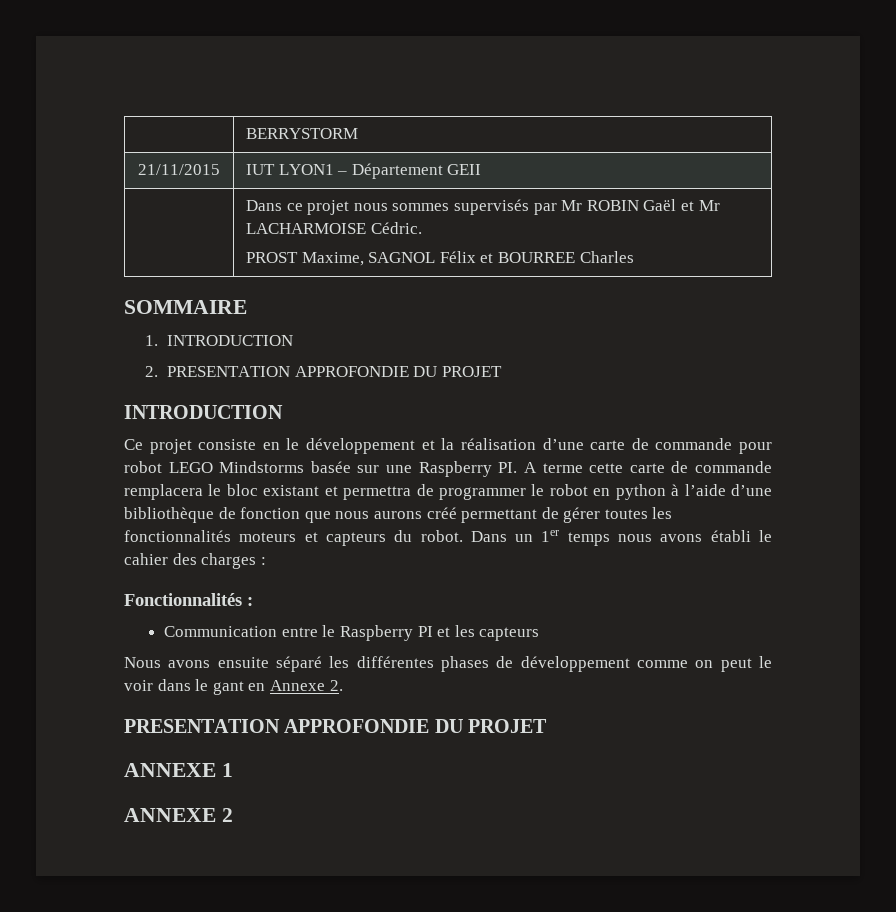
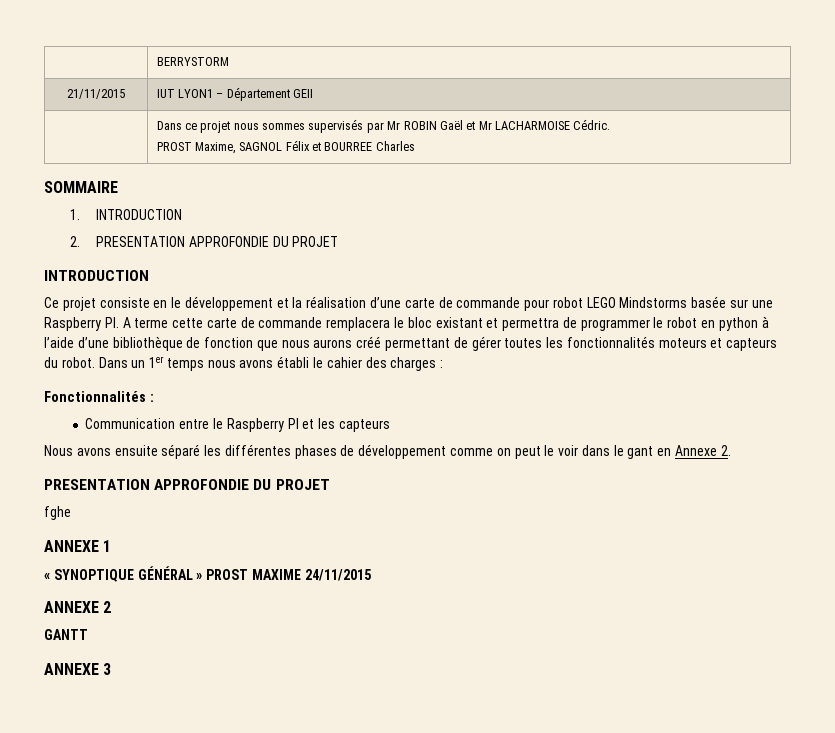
(548, 726) none -> [44,506,71,520] // fghe
(233, 770) none -> [44,566,371,582] // « SYNOPTIQUE GÉNÉRAL » PROST MAXIME 24/11/2015
(233, 815) none -> [44,629,88,640] [44,663,112,675] // GANTT // ANNEXE 3

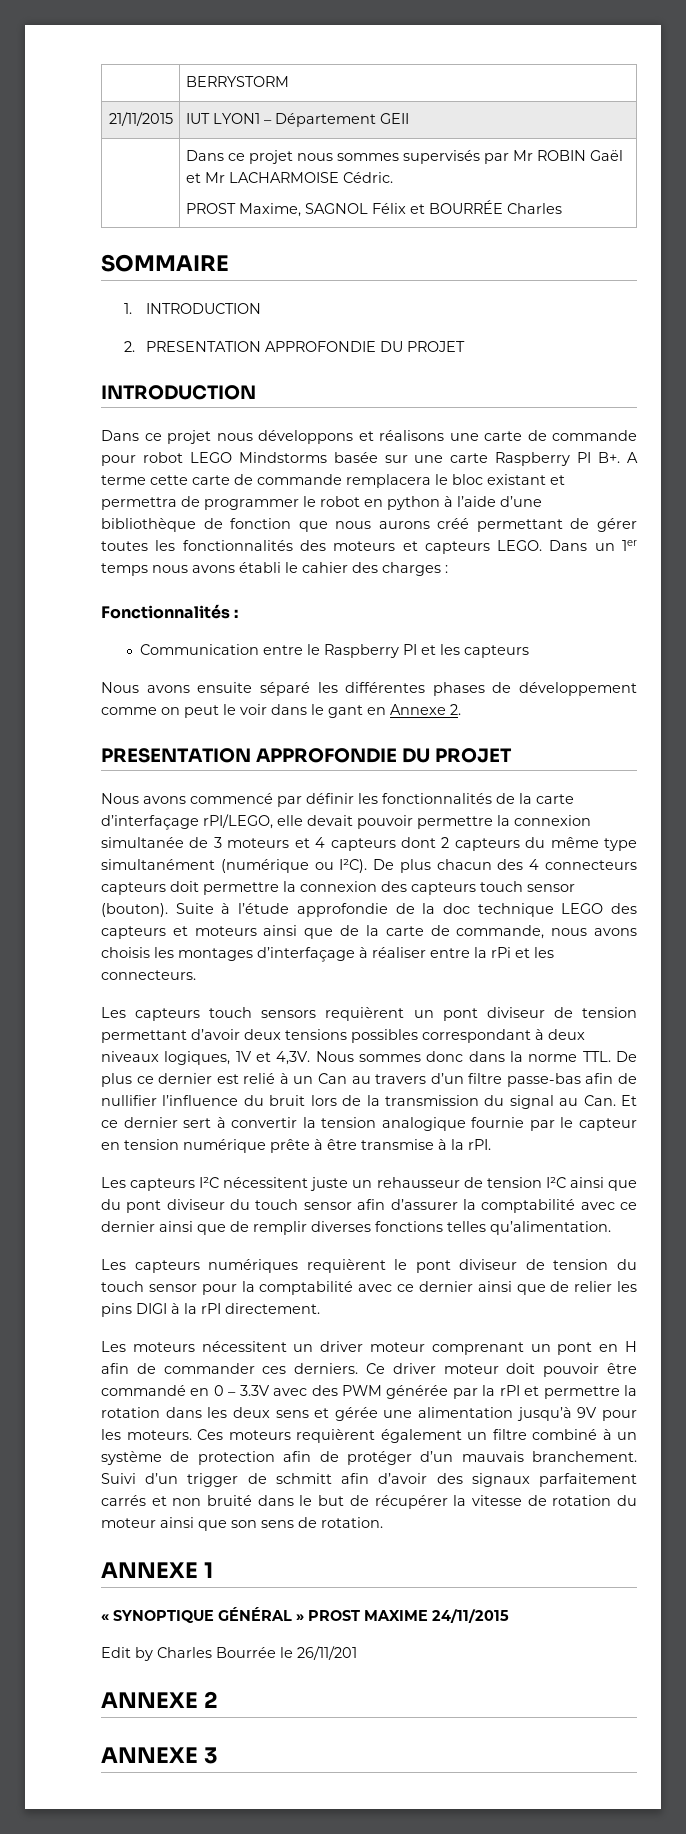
[324,142,373,151] BOURREE -> [428,200,503,214] BOURRÉE
[44,296,402,311] Ce projet consiste en le développement et la réalisation d’une -> [101,430,479,444] Dans ce projet nous développons et réalisons une
[44,317,119,331] Raspberry PI. -> [450,452,621,466] carte Raspberry PI B+.
(655, 342) none -> [299,540,326,551] des
[44,357,95,368] du robot. -> [497,540,543,551] LEGO.
[44,506,71,520] fghe -> [101,793,574,807] [101,814,591,830] [101,837,638,851] [101,859,637,873] [101,881,575,895] [101,903,637,917] [101,925,637,939] [101,947,554,962] [101,970,196,980] [101,1007,637,1021] [101,1029,585,1043] [101,1051,637,1065] [101,1073,637,1087] [101,1095,637,1109] [101,1117,637,1131] [101,1139,491,1153] [101,1177,637,1191] [101,1199,638,1213] [101,1221,611,1235] [101,1259,637,1273] [101,1281,637,1295] [101,1303,320,1317] [101,1341,637,1355] [101,1363,638,1377] [101,1385,638,1399] [101,1407,637,1421] [101,1429,637,1443] [101,1451,637,1465] [101,1473,637,1487] [101,1495,637,1509] [101,1517,383,1531] Nous avons commencé par définir les fonctionnalités de la carte d’interfaçage rPI/LEGO, elle devait pouvoir permettre la connexion simultanée de 3 moteurs et 4 capteurs dont 2 capteurs du même type simultanément (numérique ou I²C). De plus chacun des 4 connecteurs capteurs doit permettre la connexion des capteurs touch sensor (bouton). Suite à l’étude approfondie de la doc technique LEGO des capteurs et moteurs ainsi que de la carte de commande, nous avons choisis les montages d’interfaçage à réaliser entre la rPi et les connecteurs. // Les capteurs touch sensors requièrent un pont diviseur de tension permettant d’avoir deux tensions possibles correspondant à deux niveaux logiques, 1V et 4,3V. Nous sommes donc dans la norme TTL. De plus ce dernier est relié à un Can au travers d’un filtre passe-bas afin de nullifier l’influence du bruit lors de la transmission du signal au Can. Et ce dernier sert à convertir la tension analogique fournie par le capteur en tension numérique prête à être transmise à la rPI. // Les capteurs I²C nécessitent juste un rehausseur de tension I²C ainsi que du pont diviseur du touch sensor afin d’assurer la comptabilité avec ce dernier ainsi que de remplir diverses fonctions telles qu’alimentation. // Les capteurs numériques requièrent le pont diviseur de tension du touch sensor pour la comptabilité avec ce dernier ainsi que de relier les pins DIGI à la rPI directement. // Les moteurs nécessitent un driver moteur comprenant un pont en H afin de commander ces derniers. Ce driver moteur doit pouvoir être commandé en 0 – 3.3V avec des PWM générée par la rPI et permettre la rotation dans les deux sens et gérée une alimentation jusqu’à 9V pour les moteurs. Ces moteurs requièrent également un filtre combiné à un système de protection afin de protéger d’un mauvais branchement. Suivi d’un trigger de schmitt afin d’avoir des signaux parfaitement carrés et non bruité dans le but de récupérer la vitesse de rotation du moteur ainsi que son sens de rotation.
(371, 575) none -> [101,1646,357,1661] // Edit by Charles Bourrée le 26/11/201
[44,629,88,640] // GANTT -> (218, 1699) none

